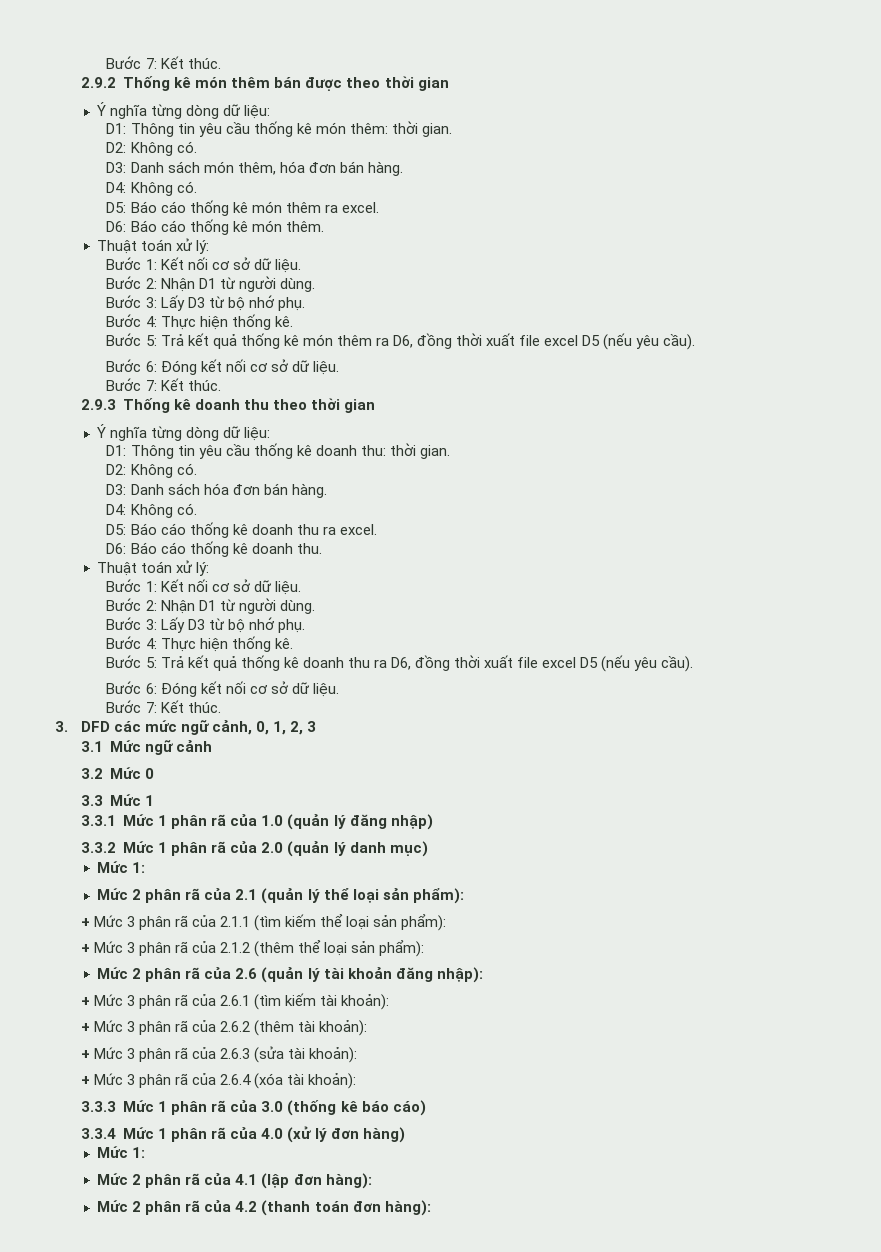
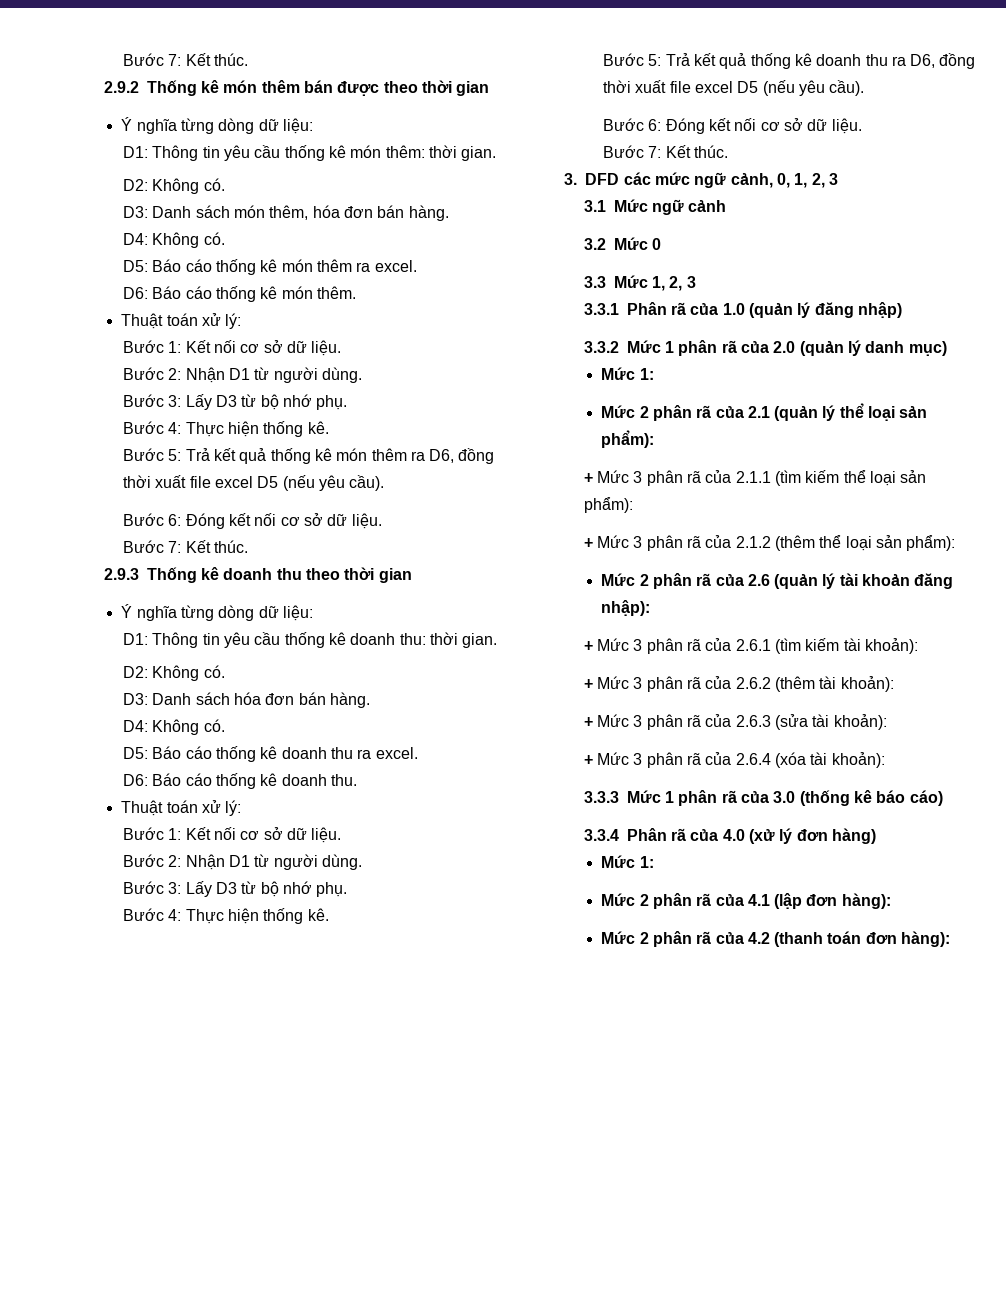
[145,795,155,806] [80,814,208,829] 1 // 3.3.1 Mức 1 phân -> [651,276,696,291] [583,302,667,315] 1, 2, 3 // 3.3.1 Phân
[123,1127,208,1142] Mức 1 phân -> [626,828,667,841] Phân

